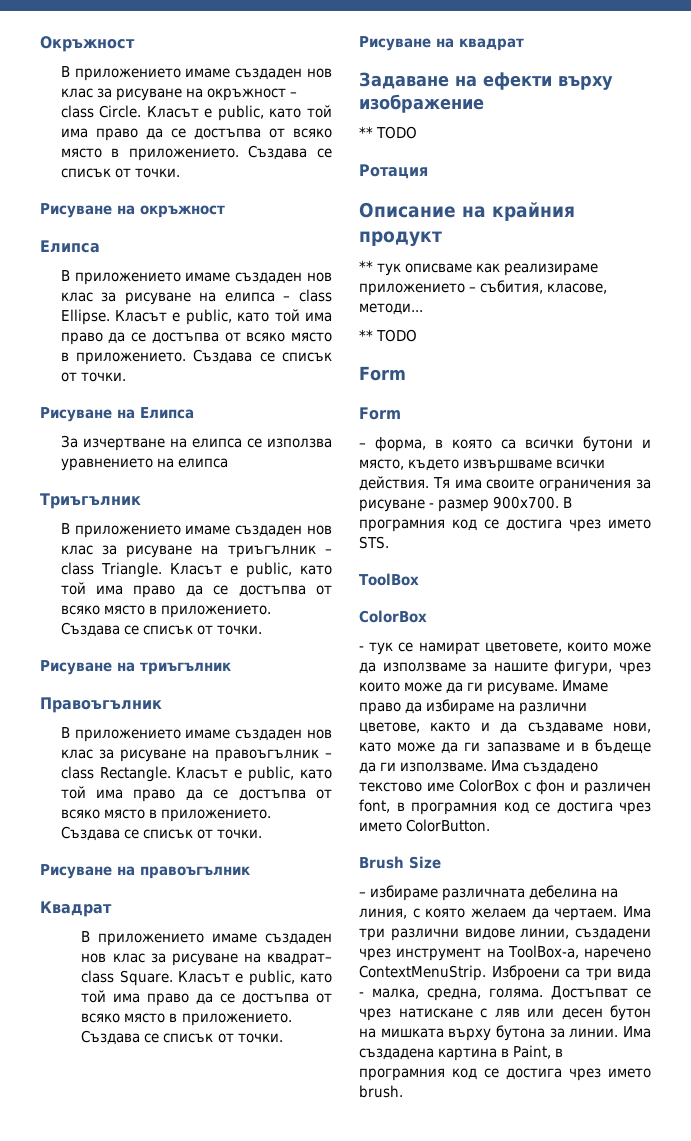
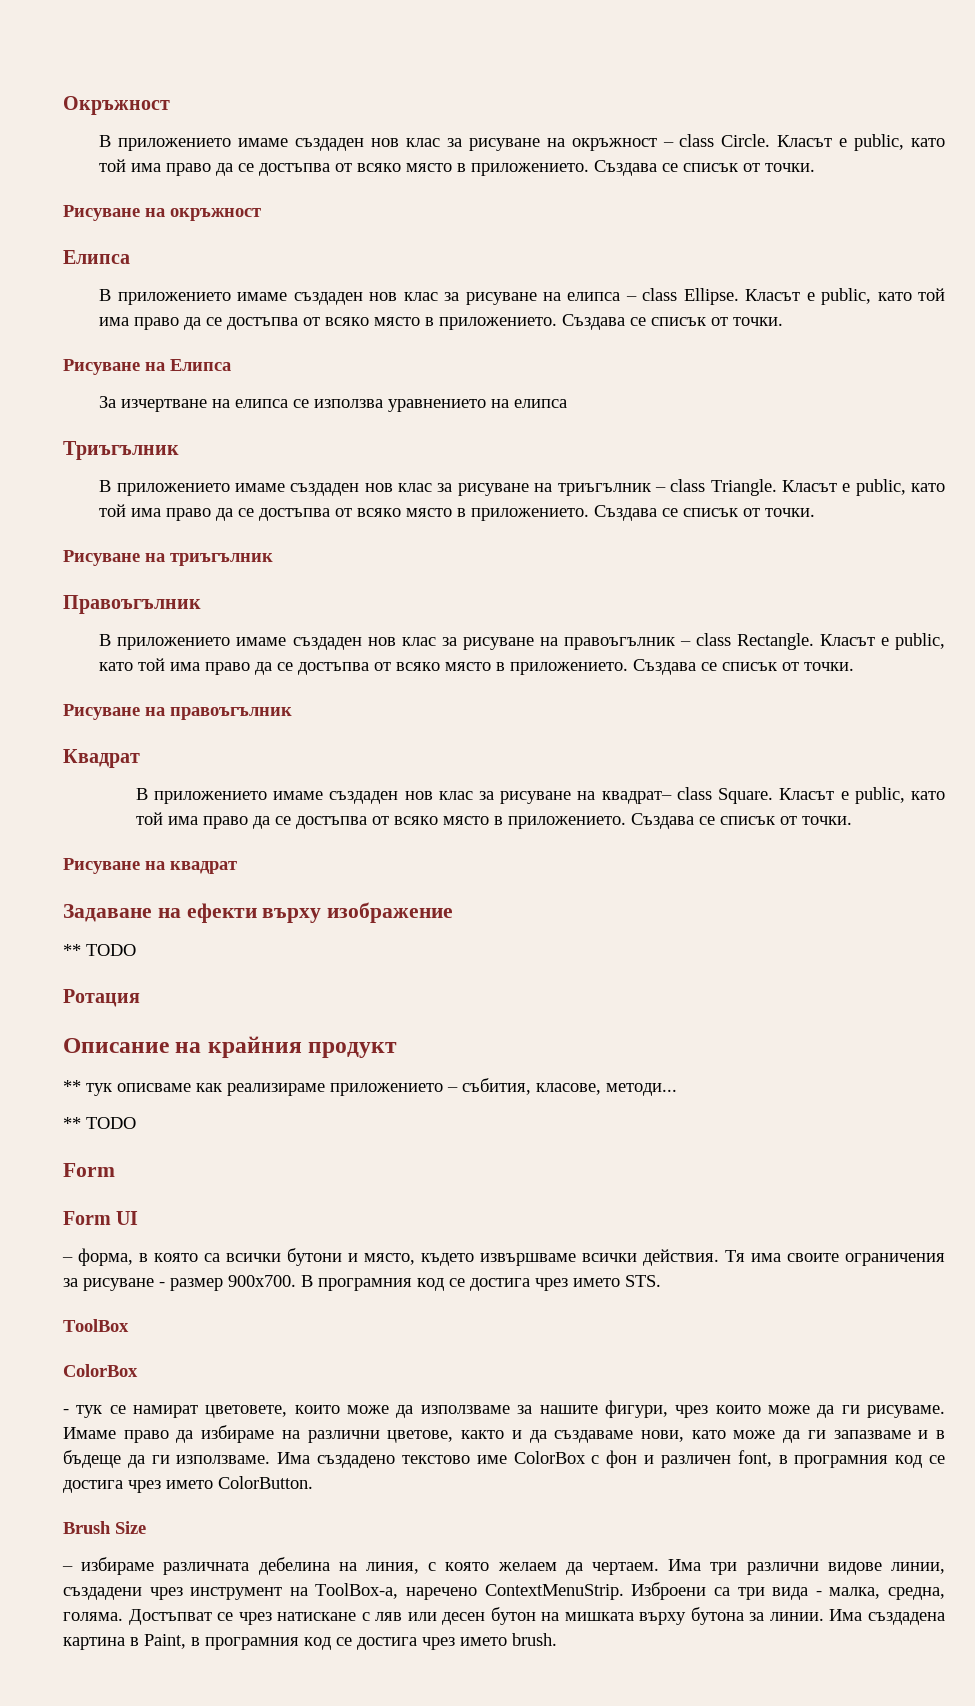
(401, 413) none -> [116,1211,139,1225] UI

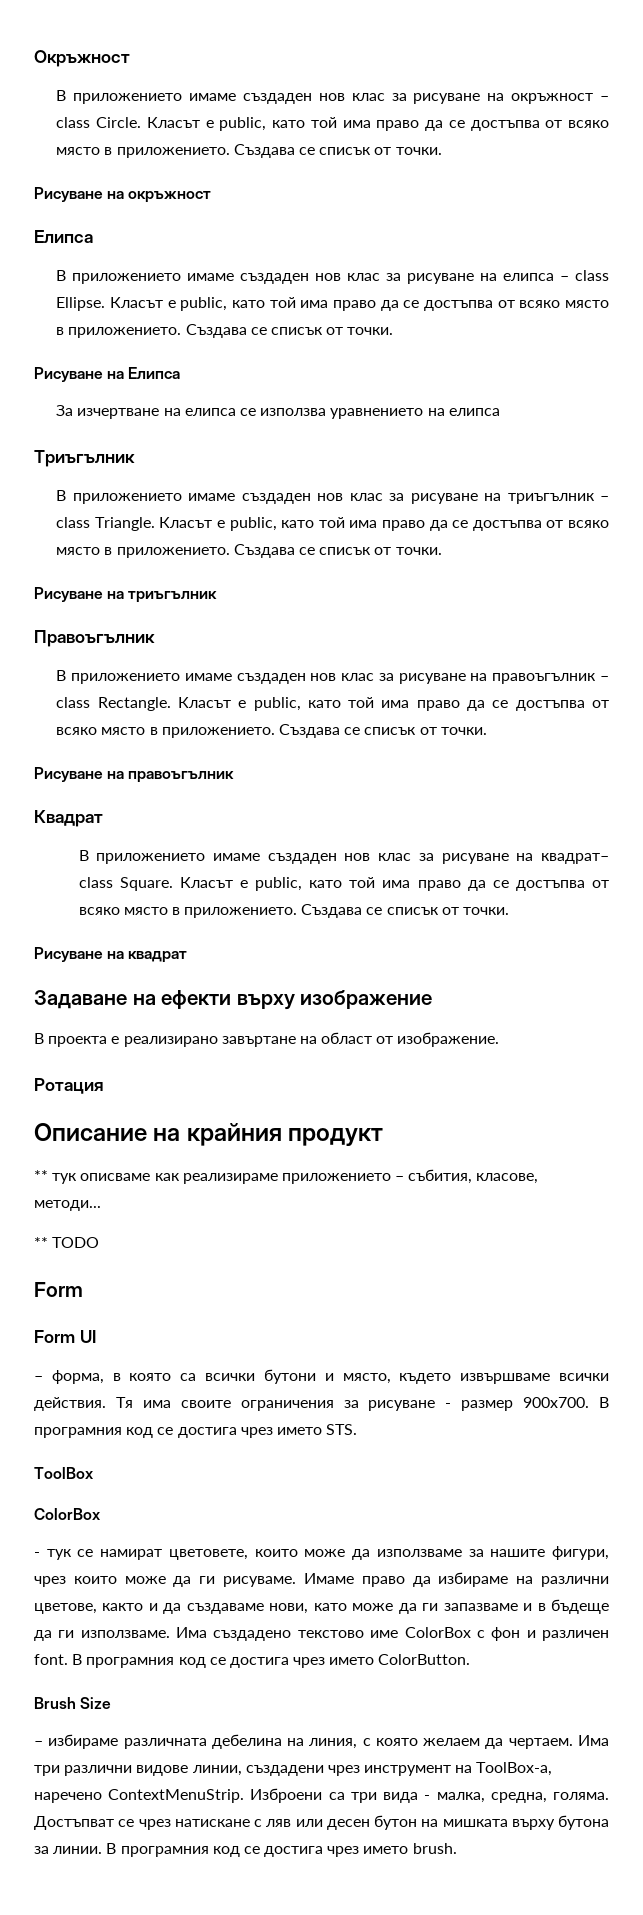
[63,944,136,956] ** TODO -> [34,1032,500,1047] В проекта е реализирано завъртане на област от изображение.
[737,1450,788,1467] font, в -> [34,1654,83,1665] font. В
[829,1609,945,1625] [63,1634,200,1650] Има създадена картина в Paint, в -> [106,1843,117,1854] В

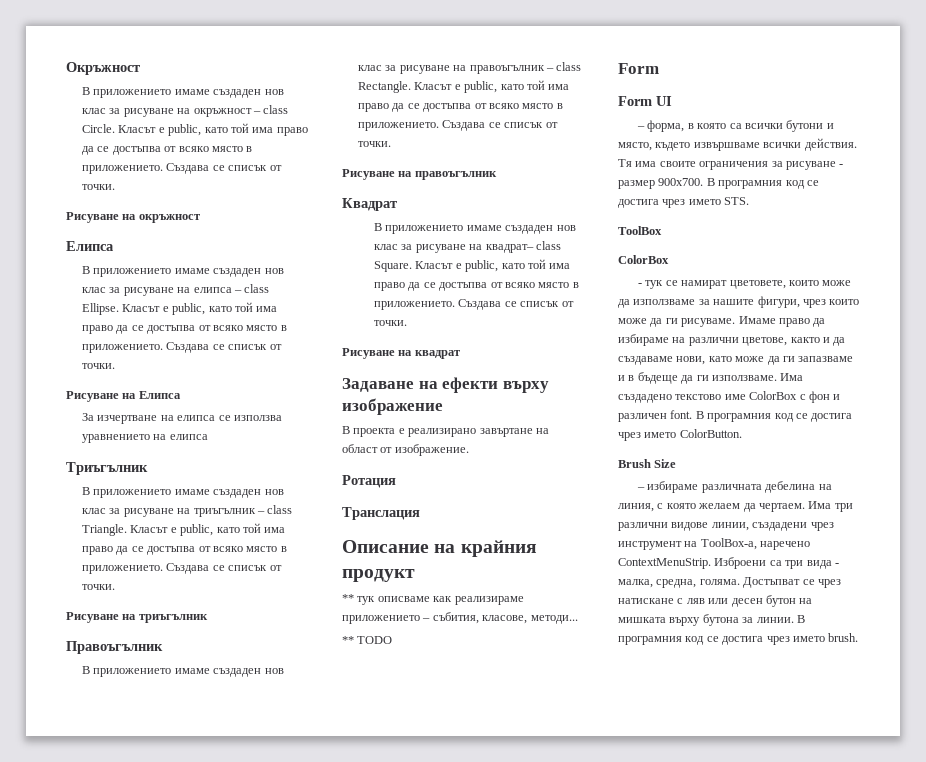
(104, 1086) none -> [342,507,420,520] // Транслация

